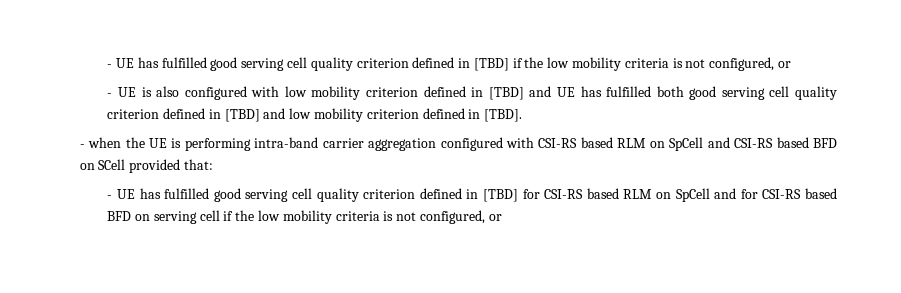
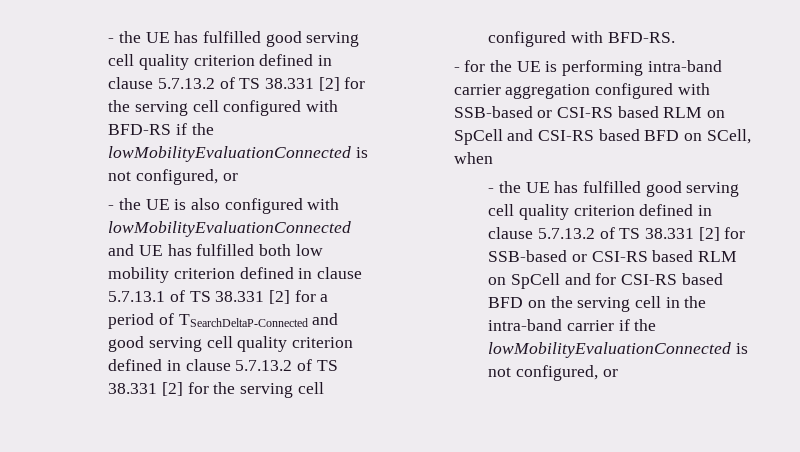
[107,64,113,68] - -> [108,31,141,43] - the
[473,57,669,71] [TBD] if the low mobility criteria -> [108,77,366,91] [108,100,339,116] [108,123,214,135] [108,146,352,162] clause 5.7.13.2 of TS 38.331 [2] for the serving cell configured with BFD-RS if the lowMobilityEvaluationConnected
(113, 95) none -> [118,198,141,210] the
[284,86,837,100] [107,108,523,122] [79,137,122,148] low mobility criterion defined in [TBD] and UE has fulfilled both good serving cell quality criterion defined in [TBD] and low mobility criterion defined in [TBD]. // - when -> [108,221,352,237] [108,244,323,256] [108,267,363,283] [108,290,329,304] [108,313,339,329] [108,336,354,352] [108,359,338,371] [108,382,324,398] [488,31,675,47] [453,60,486,72] lowMobilityEvaluationConnected and UE has fulfilled both low mobility criterion defined in clause 5.7.13.1 of TS 38.331 [2] for a period of TSearchDeltaP-Connected and good serving cell quality criterion defined in clause 5.7.13.2 of TS 38.331 [2] for the serving cell configured with BFD-RS. // - for
(535, 142) none -> [453,106,553,118] SSB-based or
[98,159,214,173] [107,195,113,199] SCell provided that: // - -> [706,129,751,144] [453,152,493,164] [488,181,521,193] SCell, when // - the
[482,189,540,202] [TBD] for -> [488,227,746,241] [488,250,587,262] clause 5.7.13.2 of TS 38.331 [2] for SSB-based or
[153,210,380,224] serving cell if the low mobility criteria -> [550,296,707,312] [488,319,657,331] [488,342,732,358] the serving cell in the intra-band carrier if the lowMobilityEvaluationConnected

